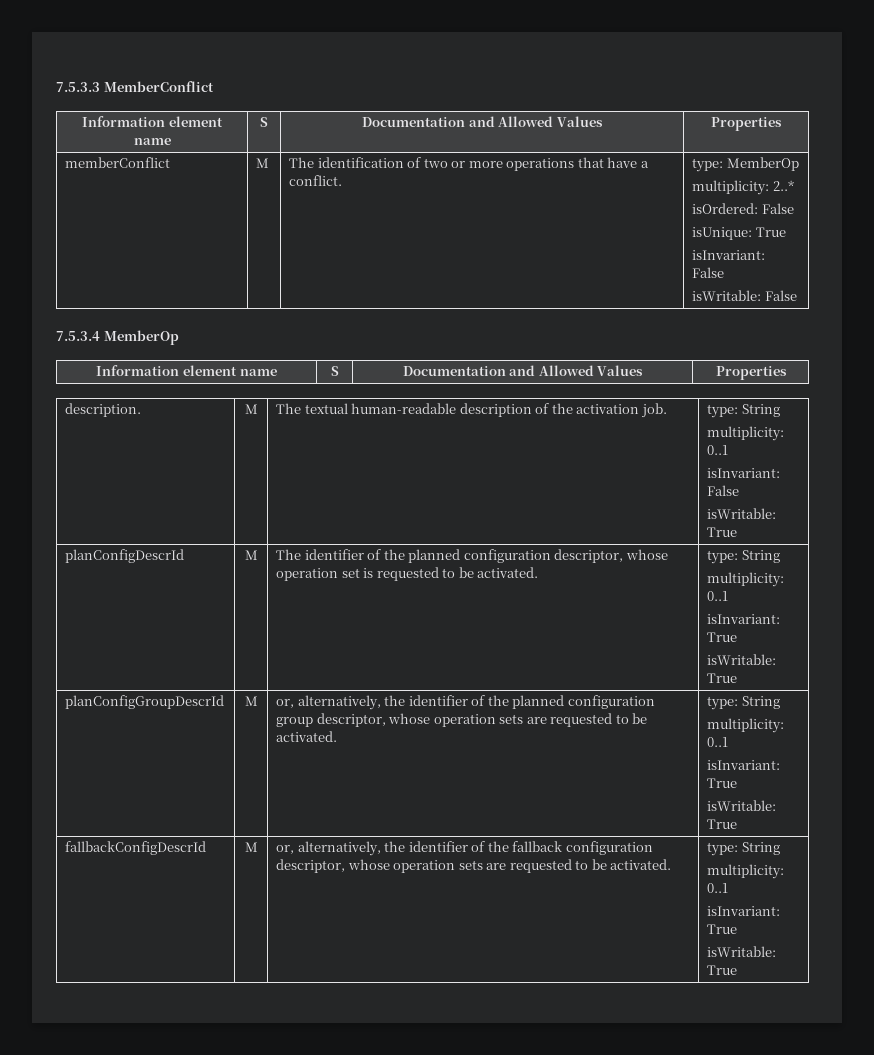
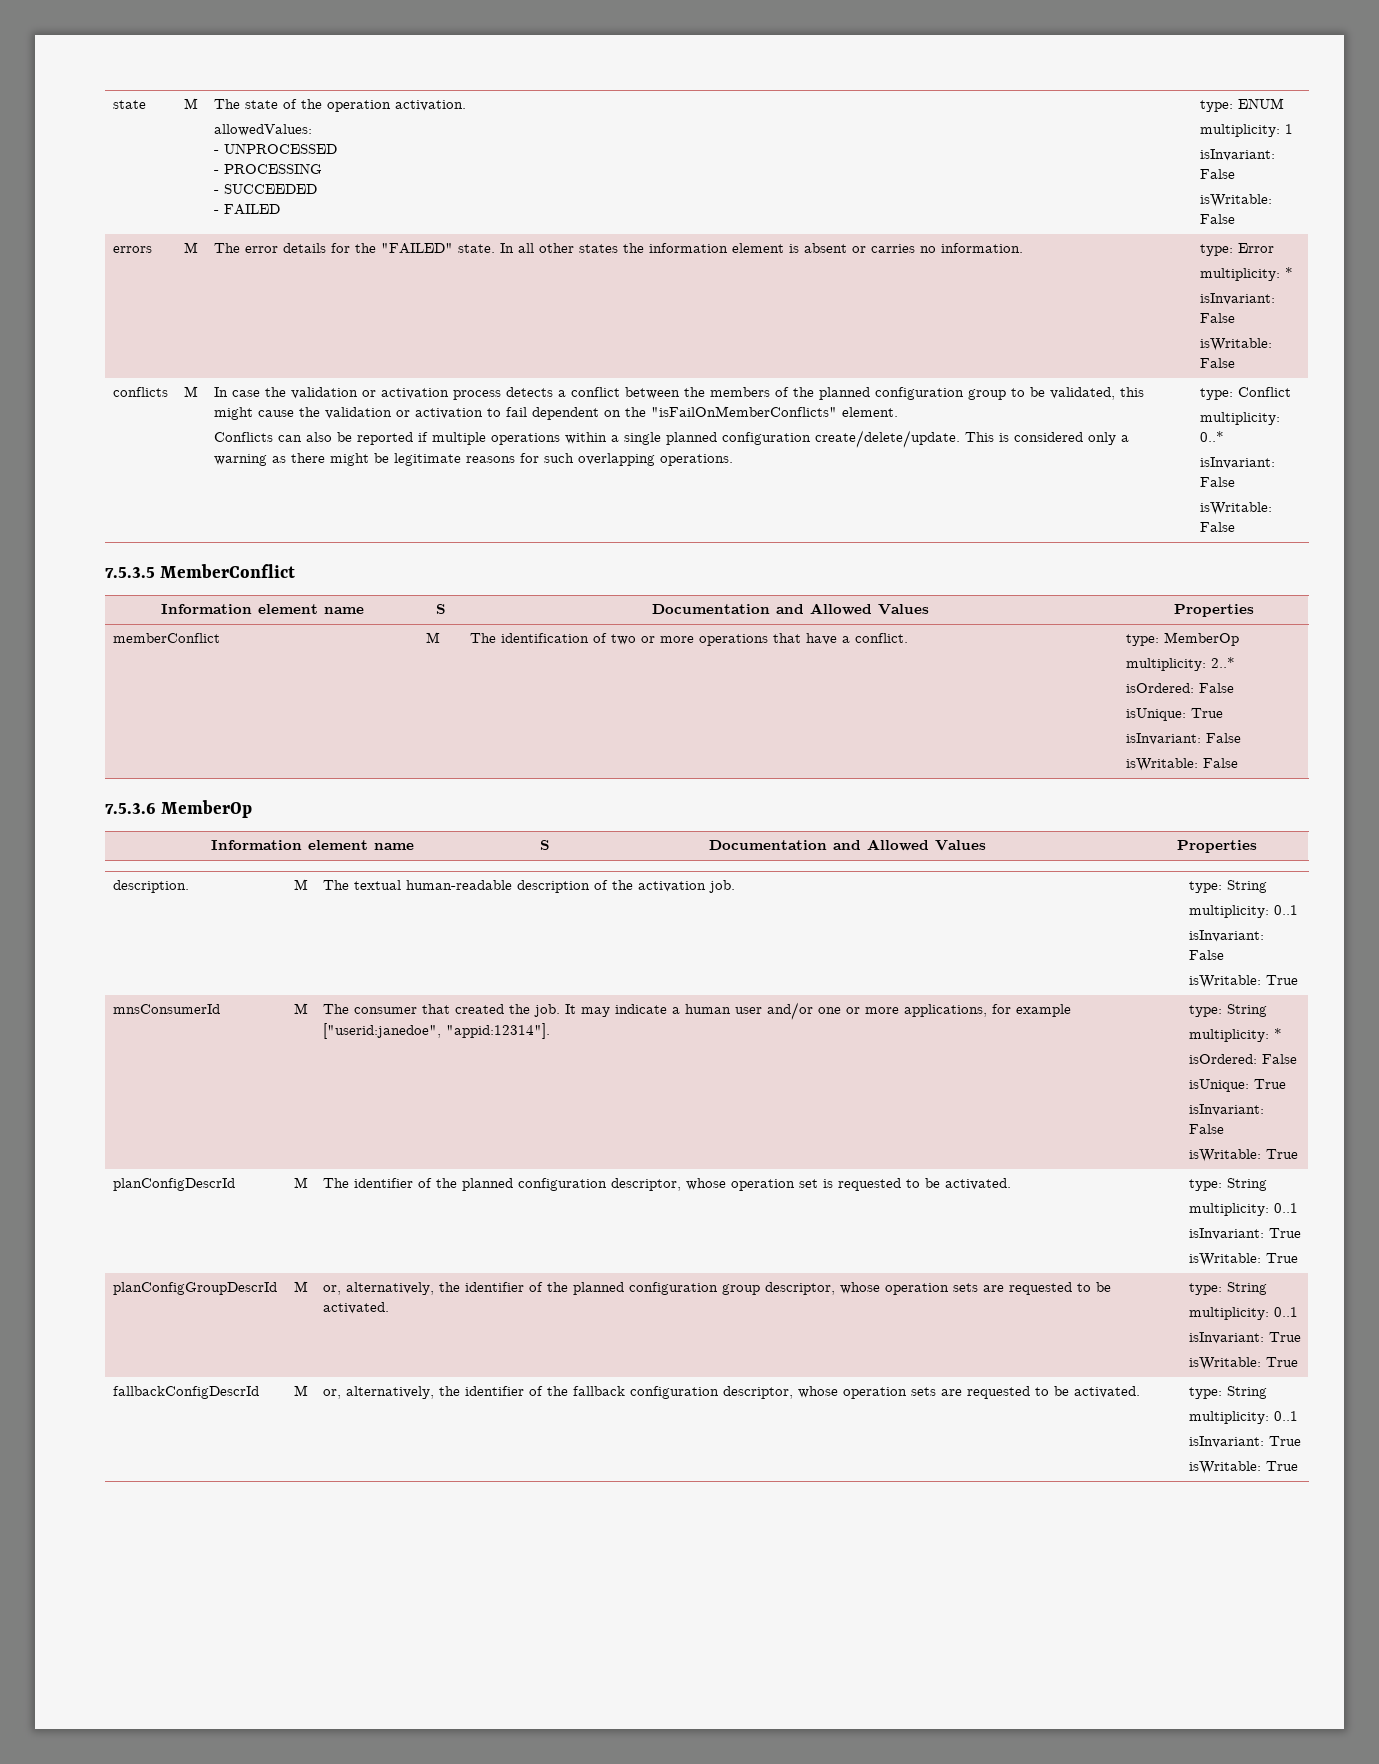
[56,82,100,92] 7.5.3.3 -> [112,100,146,109] [183,98,198,109] [213,99,466,112] [213,124,312,136] [213,143,337,154] [213,163,322,174] [213,184,317,194] [213,204,280,215] [1199,98,1284,112] [1199,124,1293,137] [1199,149,1275,161] [1199,169,1235,179] [1199,194,1272,207] [1199,214,1235,224] [112,246,152,253] [183,242,198,253] [213,243,1023,254] [1199,243,1274,256] [1199,267,1293,281] [1199,293,1275,305] [1199,313,1235,323] [1199,338,1272,351] [1199,358,1235,368] [112,387,168,397] [183,386,198,397] [213,387,1144,400] [213,406,898,420] [213,430,1129,448] [213,453,733,466] [1199,387,1291,400] [1199,412,1280,425] [1199,431,1224,442] [1199,457,1275,469] [1199,477,1235,487] [1199,502,1272,515] [1199,522,1235,532] [105,567,155,578] state | M | The state of the operation activation. // allowedValues: // - UNPROCESSED // - PROCESSING // - SUCCEEDED // - FAILED | type: ENUM // multiplicity: 1 // isInvariant: False // isWritable: False // errors | M | The error details for the "FAILED" state. In all other states the information element is absent or carries no information. | type: Error // multiplicity: * // isInvariant: False // isWritable: False // conflicts | M | In case the validation or activation process detects a conflict between the members of the planned configuration group to be validated, this might cause the validation or activation to fail dependent on the "isFailOnMemberConflicts" element. // Conflicts can also be reported if multiple operations within a single planned configuration create/delete/update. This is considered only a warning as there might be legitimate reasons for such overlapping operations. | type: Conflict // multiplicity: 0..* // isInvariant: False // isWritable: False // 7.5.3.5
[56,331,100,341] 7.5.3.4 -> [105,803,156,814] 7.5.3.6
(738, 532) none -> [112,1004,220,1014] [293,1003,308,1014] [322,1002,1071,1020] [322,1023,550,1039] [1188,1004,1267,1017] [1188,1028,1282,1042] [1188,1054,1297,1064] [1188,1079,1286,1092] [1188,1104,1264,1116] [1188,1124,1224,1134] [1188,1149,1298,1162] // mnsConsumerId | M | The consumer that created the job. It may indicate a human user and/or one or more applications, for example ["userid:janedoe", "appid:12314"]. | type: String // multiplicity: * // isOrdered: False // isUnique: True // isInvariant: False // isWritable: True

